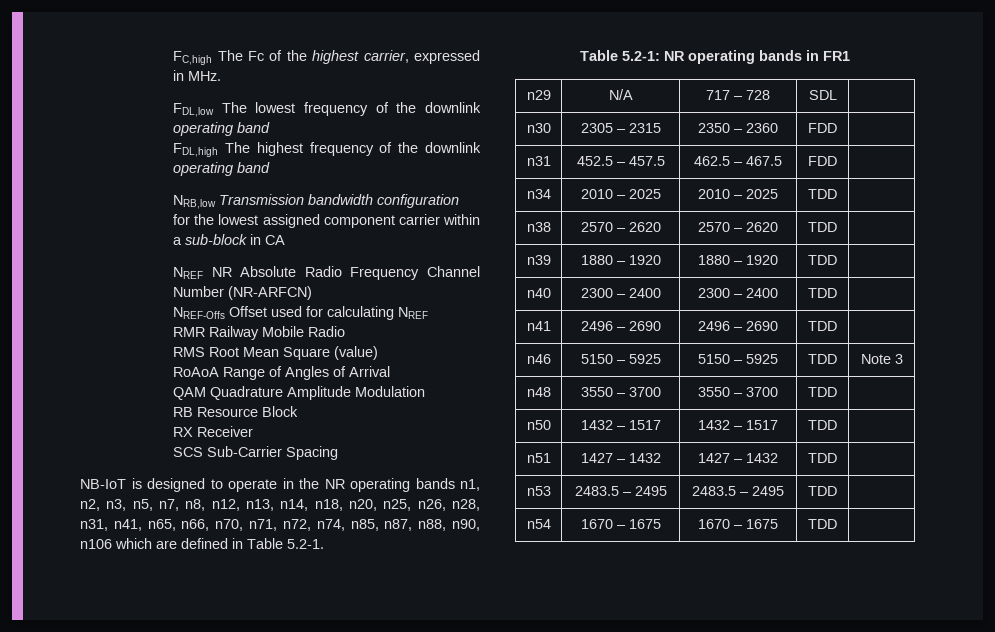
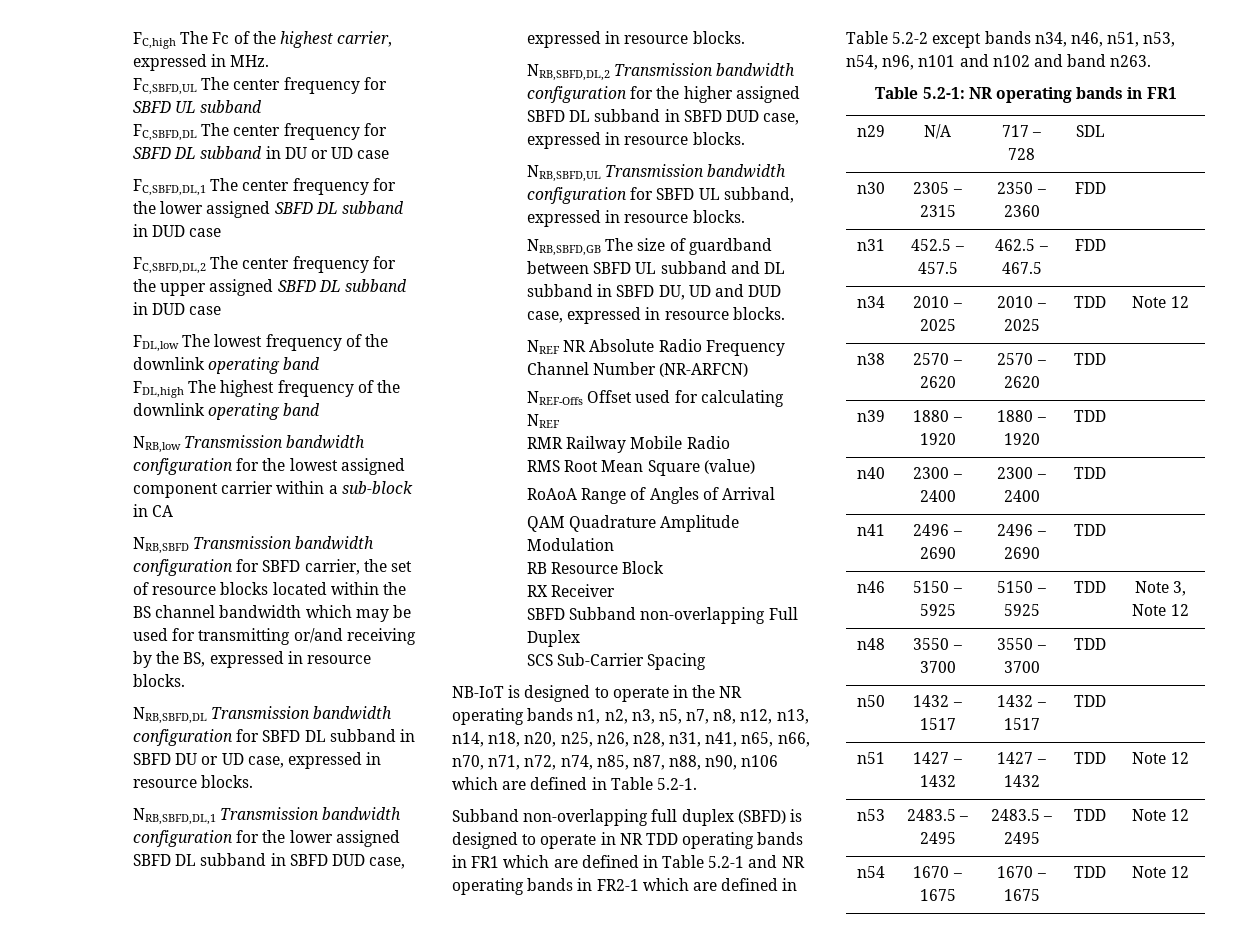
(222, 76) none -> [133,77,387,95] [133,100,263,113] [133,123,387,141] [133,146,390,159] [133,178,396,196] [133,201,404,218] [133,224,222,237] [133,256,396,274] [133,279,407,296] [133,302,222,315] // FC,SBFD,UL The center frequency for SBFD UL subband // FC,SBFD,DL The center frequency for SBFD DL subband in DU or UD case // FC,SBFD,DL,1 The center frequency for the lower assigned SBFD DL subband in DUD case // FC,SBFD,DL,2 The center frequency for the upper assigned SBFD DL subband in DUD case
(286, 240) none -> [133,536,375,554] [133,559,412,576] [133,582,406,595] [133,605,411,622] [133,628,416,645] [133,651,371,668] [133,674,186,687] [133,706,393,724] [133,729,415,746] [133,752,382,769] [133,775,254,788] [133,807,402,825] [133,830,400,847] [133,853,406,869] [527,31,745,48] [527,63,796,81] [527,86,800,103] [527,109,800,125] [527,132,745,149] [527,164,787,182] [527,187,794,204] [527,210,745,227] [527,238,772,256] [527,261,785,274] [527,284,782,300] [527,307,785,324] // NRB,SBFD Transmission bandwidth configuration for SBFD carrier, the set of resource blocks located within the BS channel bandwidth which may be used for transmitting or/and receiving by the BS, expressed in resource blocks. // NRB,SBFD,DL Transmission bandwidth configuration for SBFD DL subband in SBFD DU or UD case, expressed in resource blocks. // NRB,SBFD,DL,1 Transmission bandwidth configuration for the lower assigned SBFD DL subband in SBFD DUD case, expressed in resource blocks. // NRB,SBFD,DL,2 Transmission bandwidth configuration for the higher assigned SBFD DL subband in SBFD DUD case, expressed in resource blocks. // NRB,SBFD,UL Transmission bandwidth configuration for SBFD UL subband, expressed in resource blocks. // NRB,SBFD,GB The size of guardband between SBFD UL subband and DL subband in SBFD DU, UD and DUD case, expressed in resource blocks.
(254, 431) none -> [527,607,798,624] [527,630,581,647] // SBFD Subband non-overlapping Full Duplex
(324, 544) none -> [452,809,802,826] [452,832,804,849] [452,855,805,868] [452,878,798,895] [846,31,1176,48] [846,54,1152,70] // Subband non-overlapping full duplex (SBFD) is designed to operate in NR TDD operating bands in FR1 which are defined in Table 5.2-1 and NR operating bands in FR2-1 which are defined in Table 5.2-2 except bands n34, n46, n51, n53, n54, n96, n101 and n102 and band n263.
(837, 194) none -> [1132,296,1189,308] Note 12
[894,354,903,364] 3 -> [1173,581,1187,596] [1132,604,1189,616] 3, Note 12
(837, 458) none -> [1132,752,1189,764] Note 12
(837, 491) none -> [1132,809,1189,821] Note 12
(837, 524) none -> [1132,866,1189,878] Note 12

